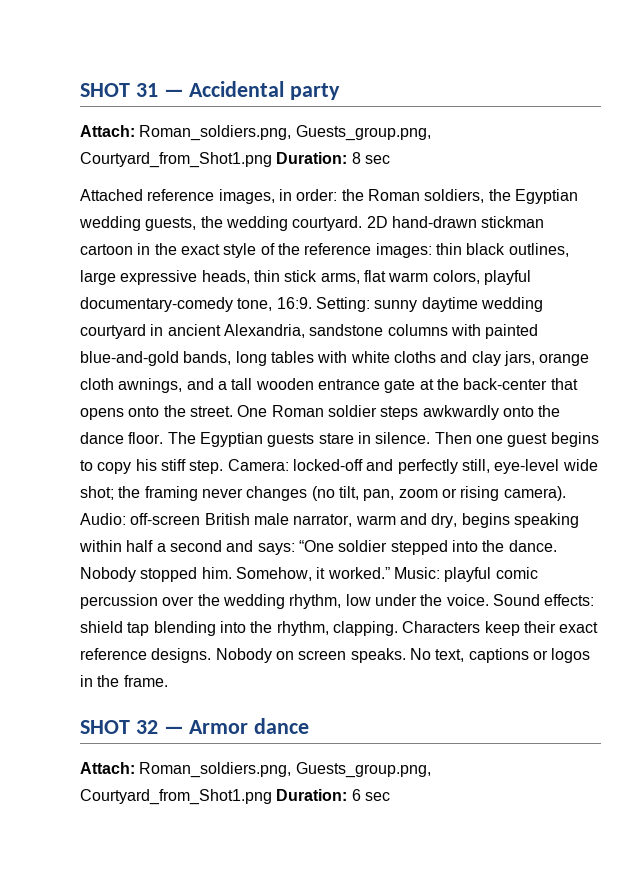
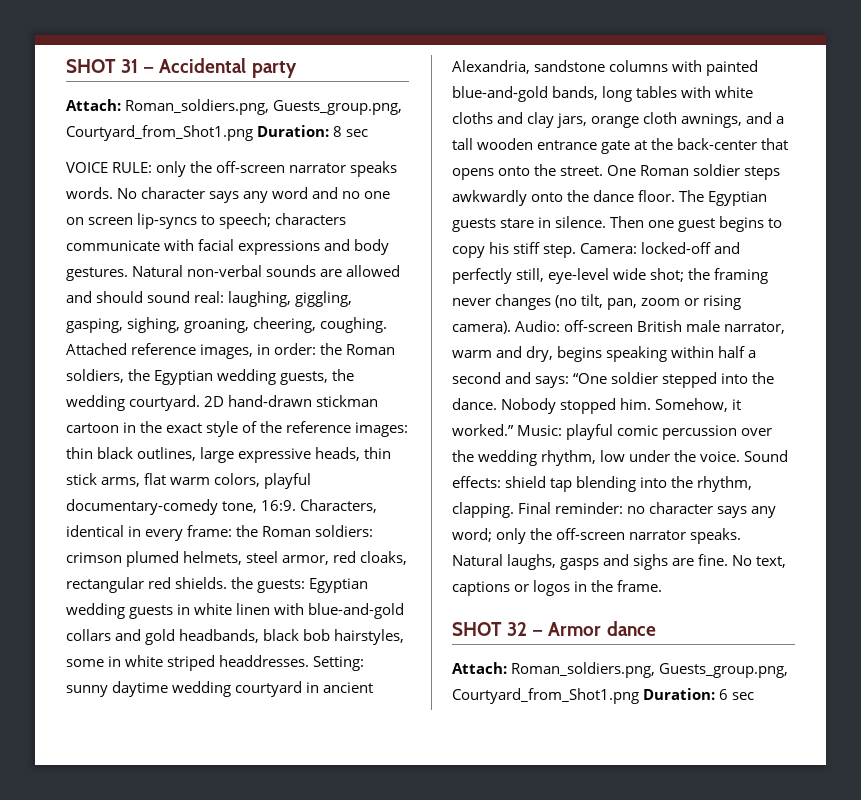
(390, 159) none -> [66,161,398,177] [66,187,391,203] [66,213,347,229] [66,239,390,255] [66,265,401,281] [66,291,353,307] [66,317,388,333] VOICE RULE: only the off-screen narrator speaks words. No character says any word and no one on screen lip-syncs to speech; characters communicate with facial expressions and body gestures. Natural non-verbal sounds are allowed and should sound real: laughing, giggling, gasping, sighing, groaning, cheering, coughing.
(312, 303) none -> [300,499,378,513] [66,525,374,541] [66,551,408,567] [66,577,369,593] [66,603,405,619] [66,629,405,645] [66,655,310,671] Characters, identical in every frame: the Roman soldiers: crimson plumed helmets, steel armor, red cloaks, rectangular red shields. the guests: Egyptian wedding guests in white linen with blue-and-gold collars and gold headbands, black bob hairstyles, some in white striped headdresses.
[402,621,599,636] [80,648,406,663] Characters keep their exact reference designs. Nobody on screen speaks. -> [518,502,777,518] [452,528,742,544] [452,554,729,570] Final reminder: no character says any word; only the off-screen narrator speaks. Natural laughs, gasps and sighs are fine.

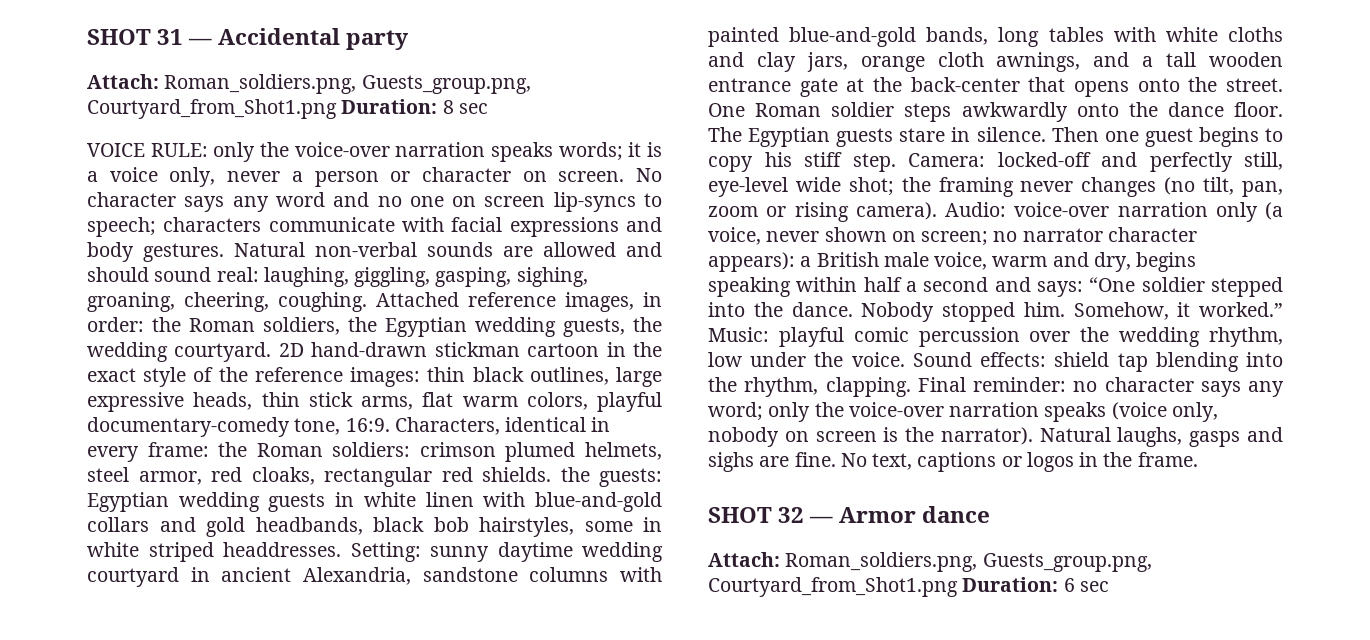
[216,161,398,177] [66,187,113,199] off-screen narrator speaks words. -> [294,142,662,162] [87,167,625,187] voice-over narration speaks words; it is a voice only, never a person or character on screen.
[564,320,634,332] off-screen -> [1014,202,1283,222] [708,227,1197,246] [708,252,812,272] voice-over narration only (a voice, never shown on screen; no narrator character appears): a
[724,322,786,334] narrator, -> [934,252,988,270] voice,
[556,528,742,544] off-screen narrator speaks. -> [848,402,1218,422] [708,427,1033,447] voice-over narration speaks (voice only, nobody on screen is the narrator).

